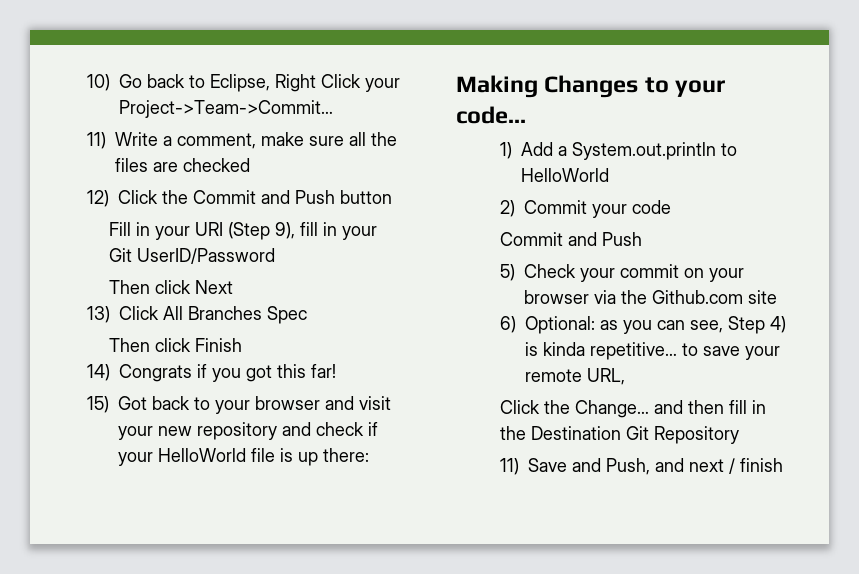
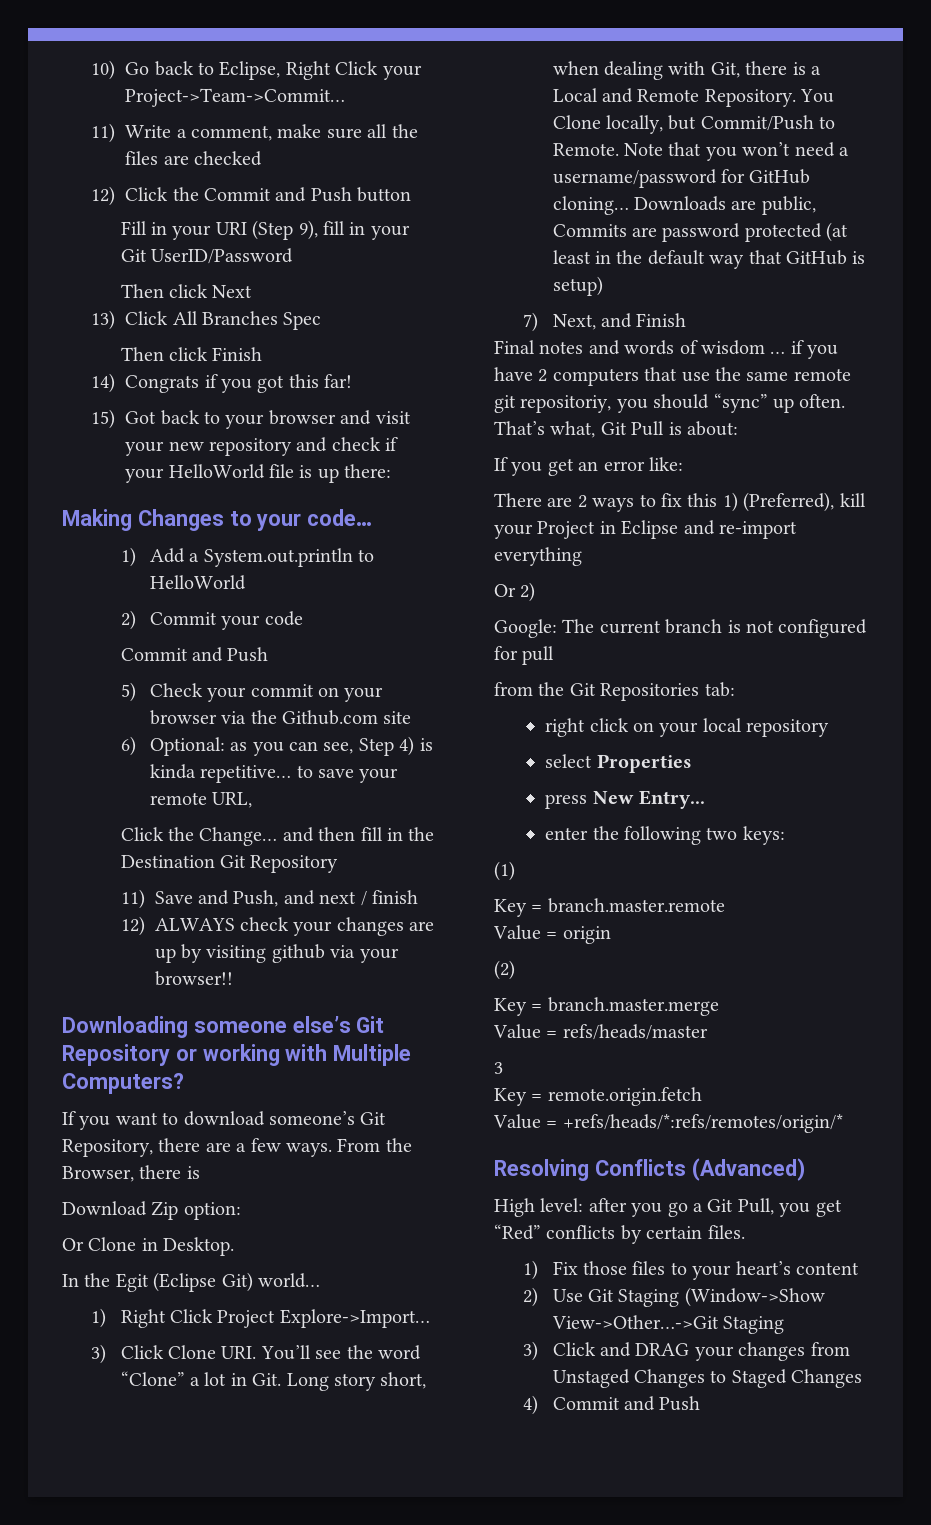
(783, 465) none -> [120,916,435,936] [154,944,399,963] [154,971,233,986] [62,1016,385,1038] [62,1044,412,1066] [62,1073,184,1094] [62,1111,387,1130] [62,1138,412,1157] [62,1165,200,1182] [62,1201,241,1220] [62,1237,235,1256] [62,1272,320,1292] [91,1308,430,1328] [91,1344,421,1364] [120,1371,427,1391] [552,61,821,80] [552,88,835,107] [552,115,836,134] [552,142,849,161] [552,169,811,188] [552,196,816,215] [552,222,849,242] [552,250,866,269] [552,276,603,296] [523,312,687,332] [494,340,839,359] [494,367,851,386] [494,393,846,413] [494,421,738,438] [494,457,683,476] [494,492,866,512] [494,520,797,539] [494,547,582,566] [494,582,536,602] [494,619,868,638] [494,646,555,665] [494,682,735,701] [545,718,830,737] [545,754,692,773] [545,790,706,809] [545,826,785,845] [494,861,515,881] [494,898,725,917] [493,925,611,944] [494,960,515,980] [494,997,719,1016] [493,1024,708,1040] [494,1062,503,1074] [494,1087,702,1106] [493,1114,843,1133] [494,1158,805,1181] [494,1198,842,1217] [494,1224,745,1244] [523,1260,859,1280] [523,1287,825,1307] [551,1315,784,1334] [523,1341,850,1361] [552,1369,863,1388] [523,1395,701,1415] // 12) ALWAYS check your changes are up by visiting github via your browser!! // Downloading someone else’s Git Repository or working with Multiple Computers? // If you want to download someone’s Git Repository, there are a few ways. From the Browser, there is // Download Zip option: // Or Clone in Desktop. // In the Egit (Eclipse Git) world… // 1) Right Click Project Explore->Import… // 3) Click Clone URI. You’ll see the word “Clone” a lot in Git. Long story short, when dealing with Git, there is a Local and Remote Repository. You Clone locally, but Commit/Push to Remote. Note that you won’t need a username/password for GitHub cloning… Downloads are public, Commits are password protected (at least in the default way that GitHub is setup) // 7) Next, and Finish // Final notes and words of wisdom … if you have 2 computers that use the same remote git repositoriy, you should “sync” up often. That’s what, Git Pull is about: // If you get an error like: // There are 2 ways to fix this 1) (Preferred), kill your Project in Eclipse and re-import everything // Or 2) // Google: The current branch is not configured for pull // from the Git Repositories tab: // right click on your local repository // select Properties // press New Entry... // enter the following two keys: // (1) // Key = branch.master.remote // Value = origin // (2) // Key = branch.master.merge // Value = refs/heads/master // 3 // Key = remote.origin.fetch // Value = +refs/heads/*:refs/remotes/origin/* // Resolving Conflicts (Advanced) // High level: after you go a Git Pull, you get “Red” conflicts by certain files. // 1) Fix those files to your heart’s content // 2) Use Git Staging (Window->Show View->Other…->Git Staging // 3) Click and DRAG your changes from Unstaged Changes to Staged Changes // 4) Commit and Push

